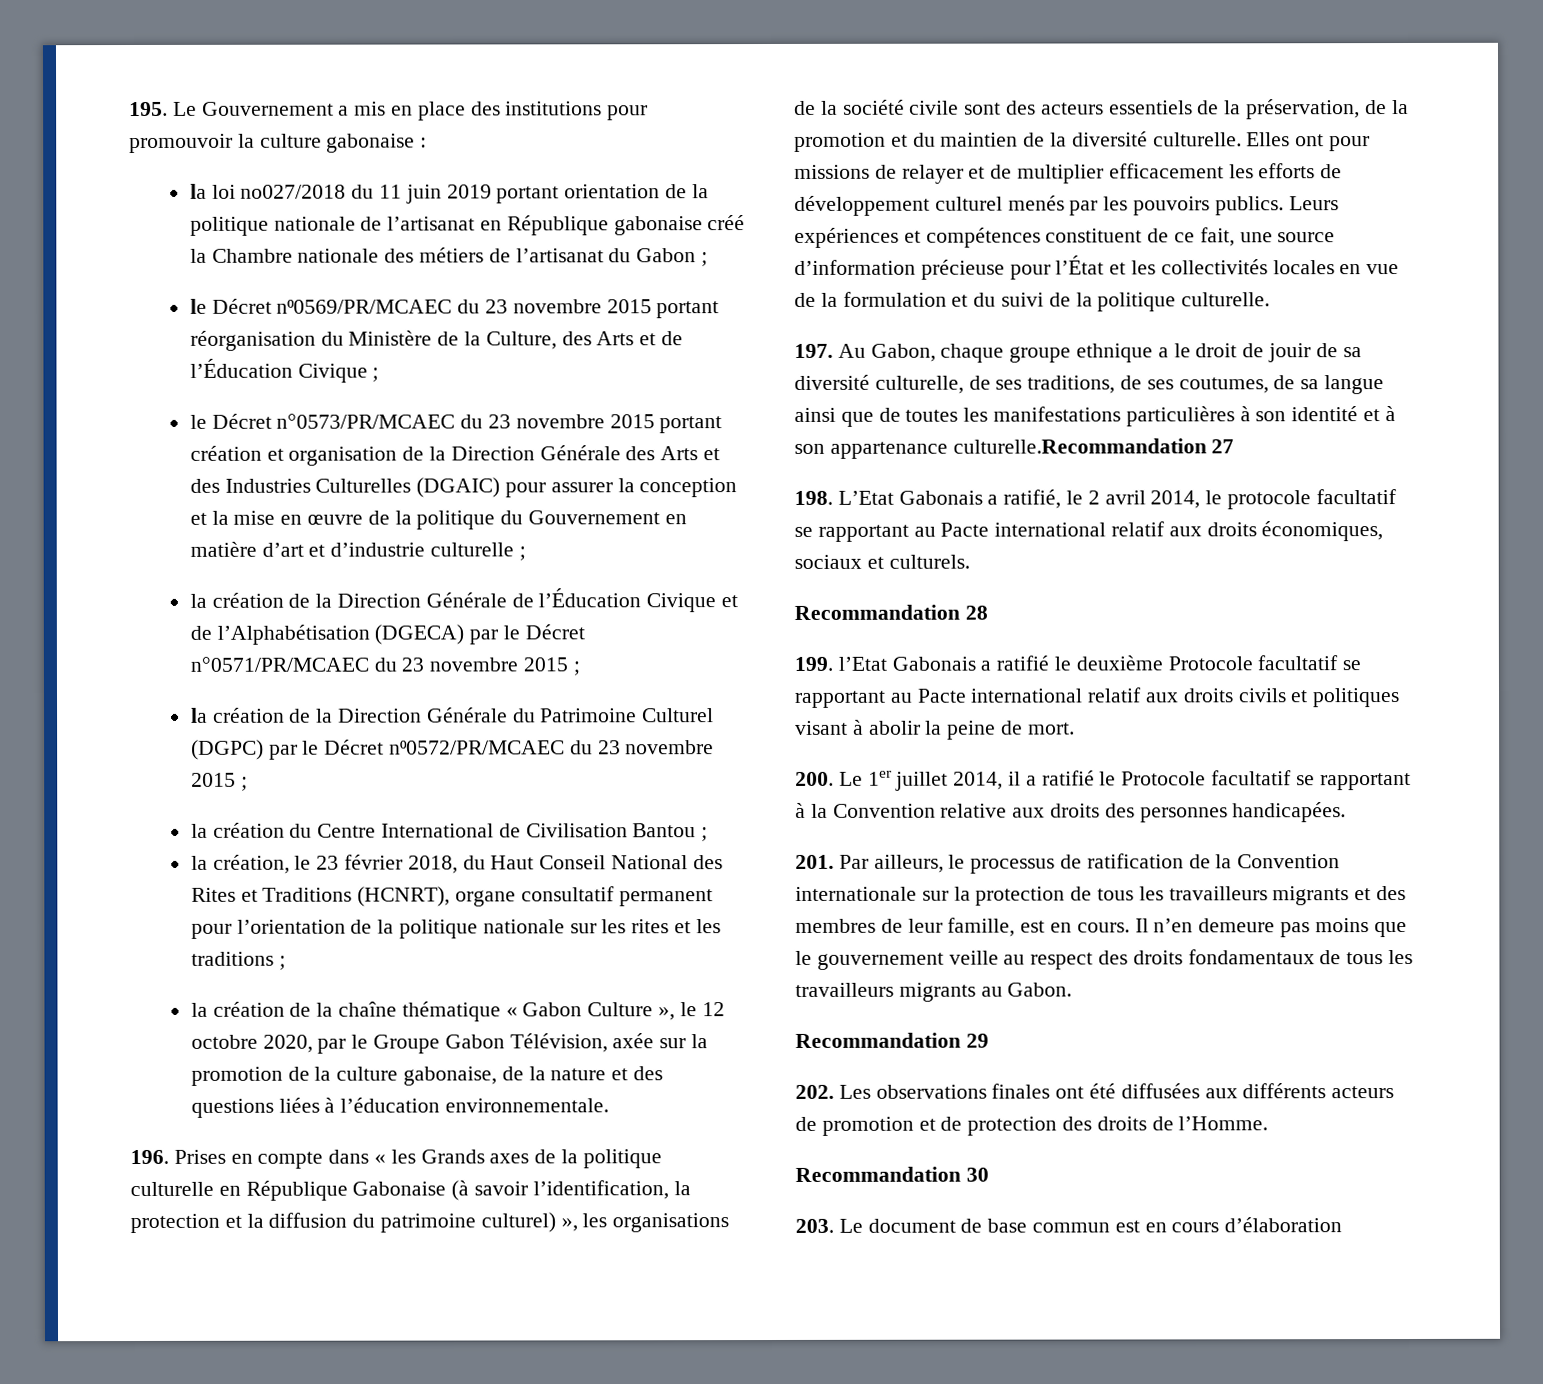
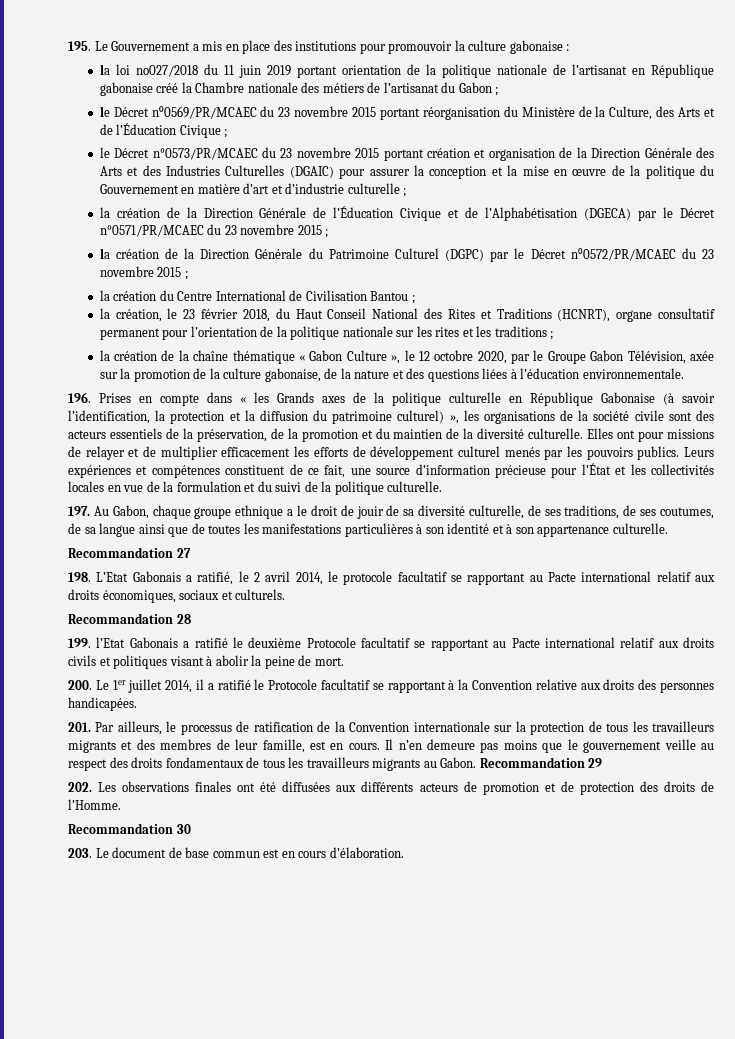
[952,438,1207,454] culturelle.Recommandation -> [612,523,668,534] [68,547,173,558] culturelle. // Recommandation
(1073, 989) // -> (477, 762) none
[1224,1217,1343,1233] d’élaboration -> [329,847,404,858] d’élaboration.

